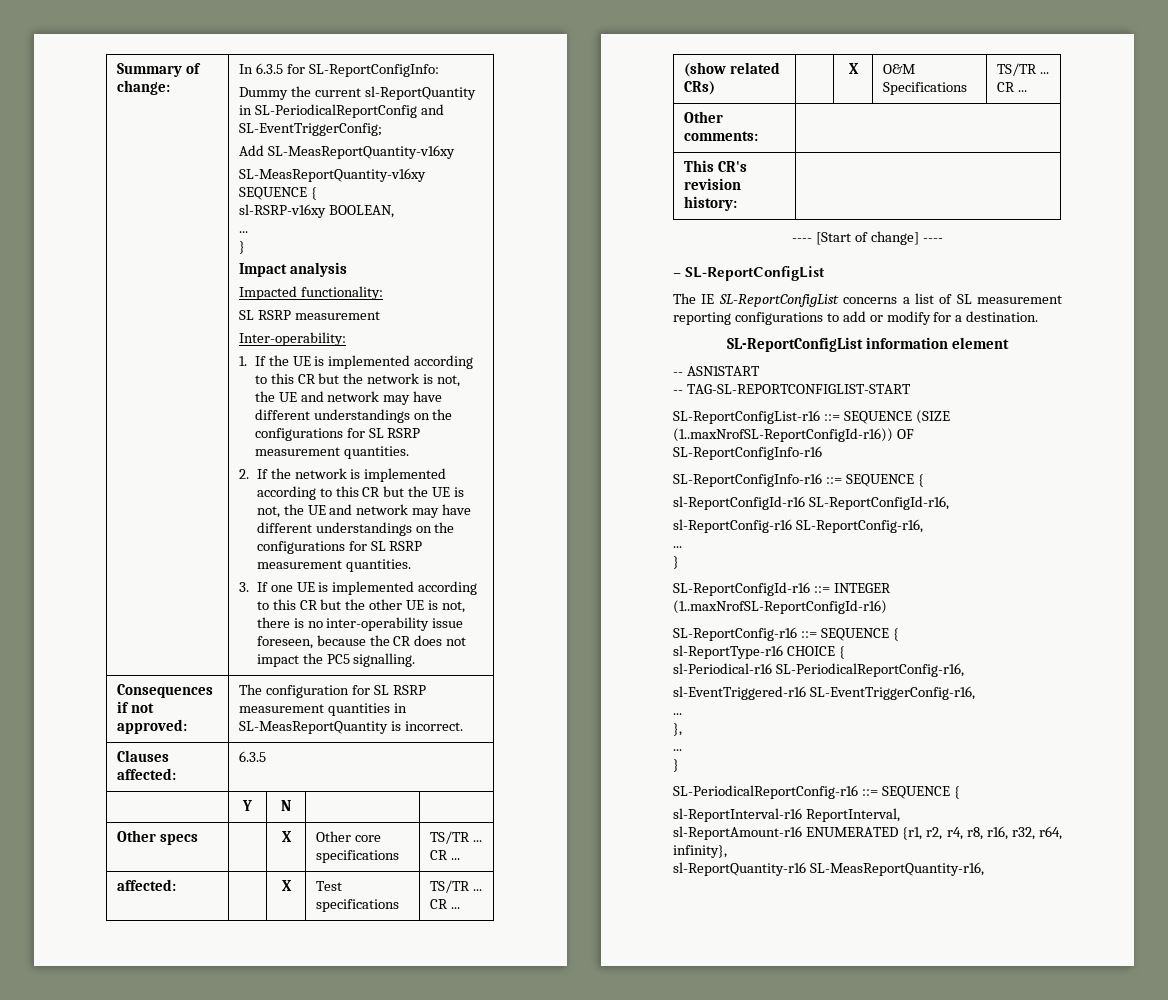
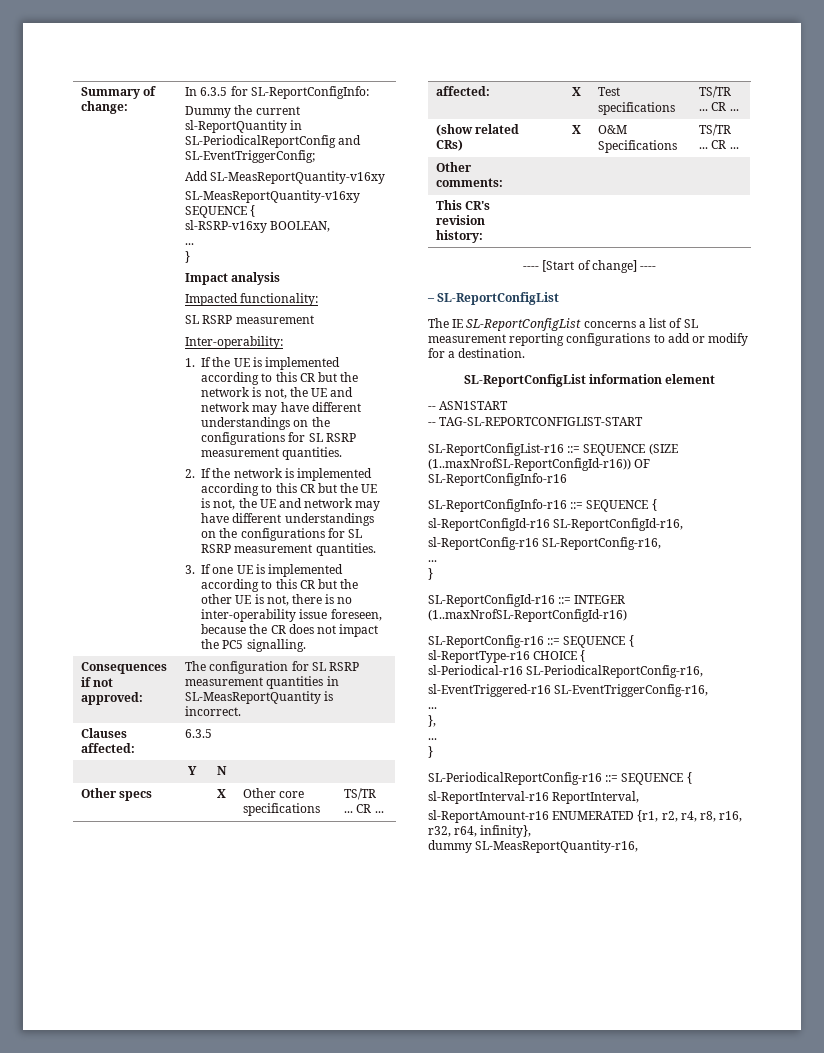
[673,862,806,876] sl-ReportQuantity-r16 -> [428,840,472,853] dummy

